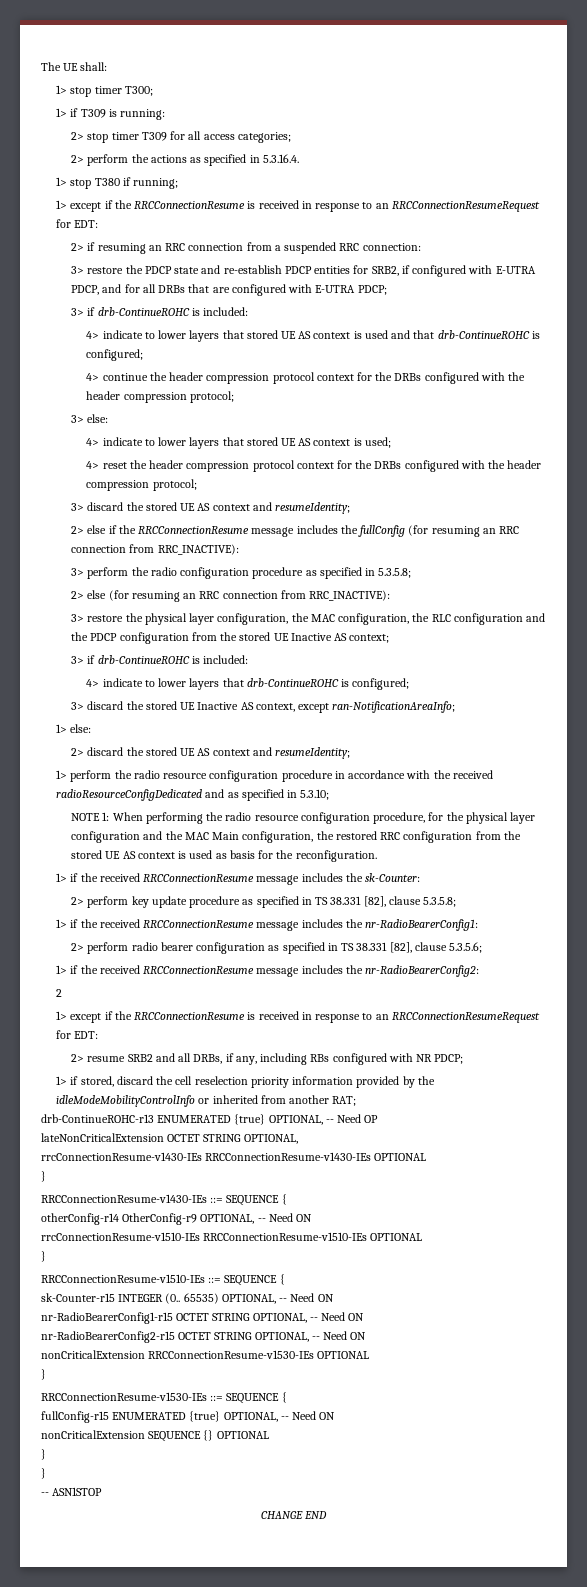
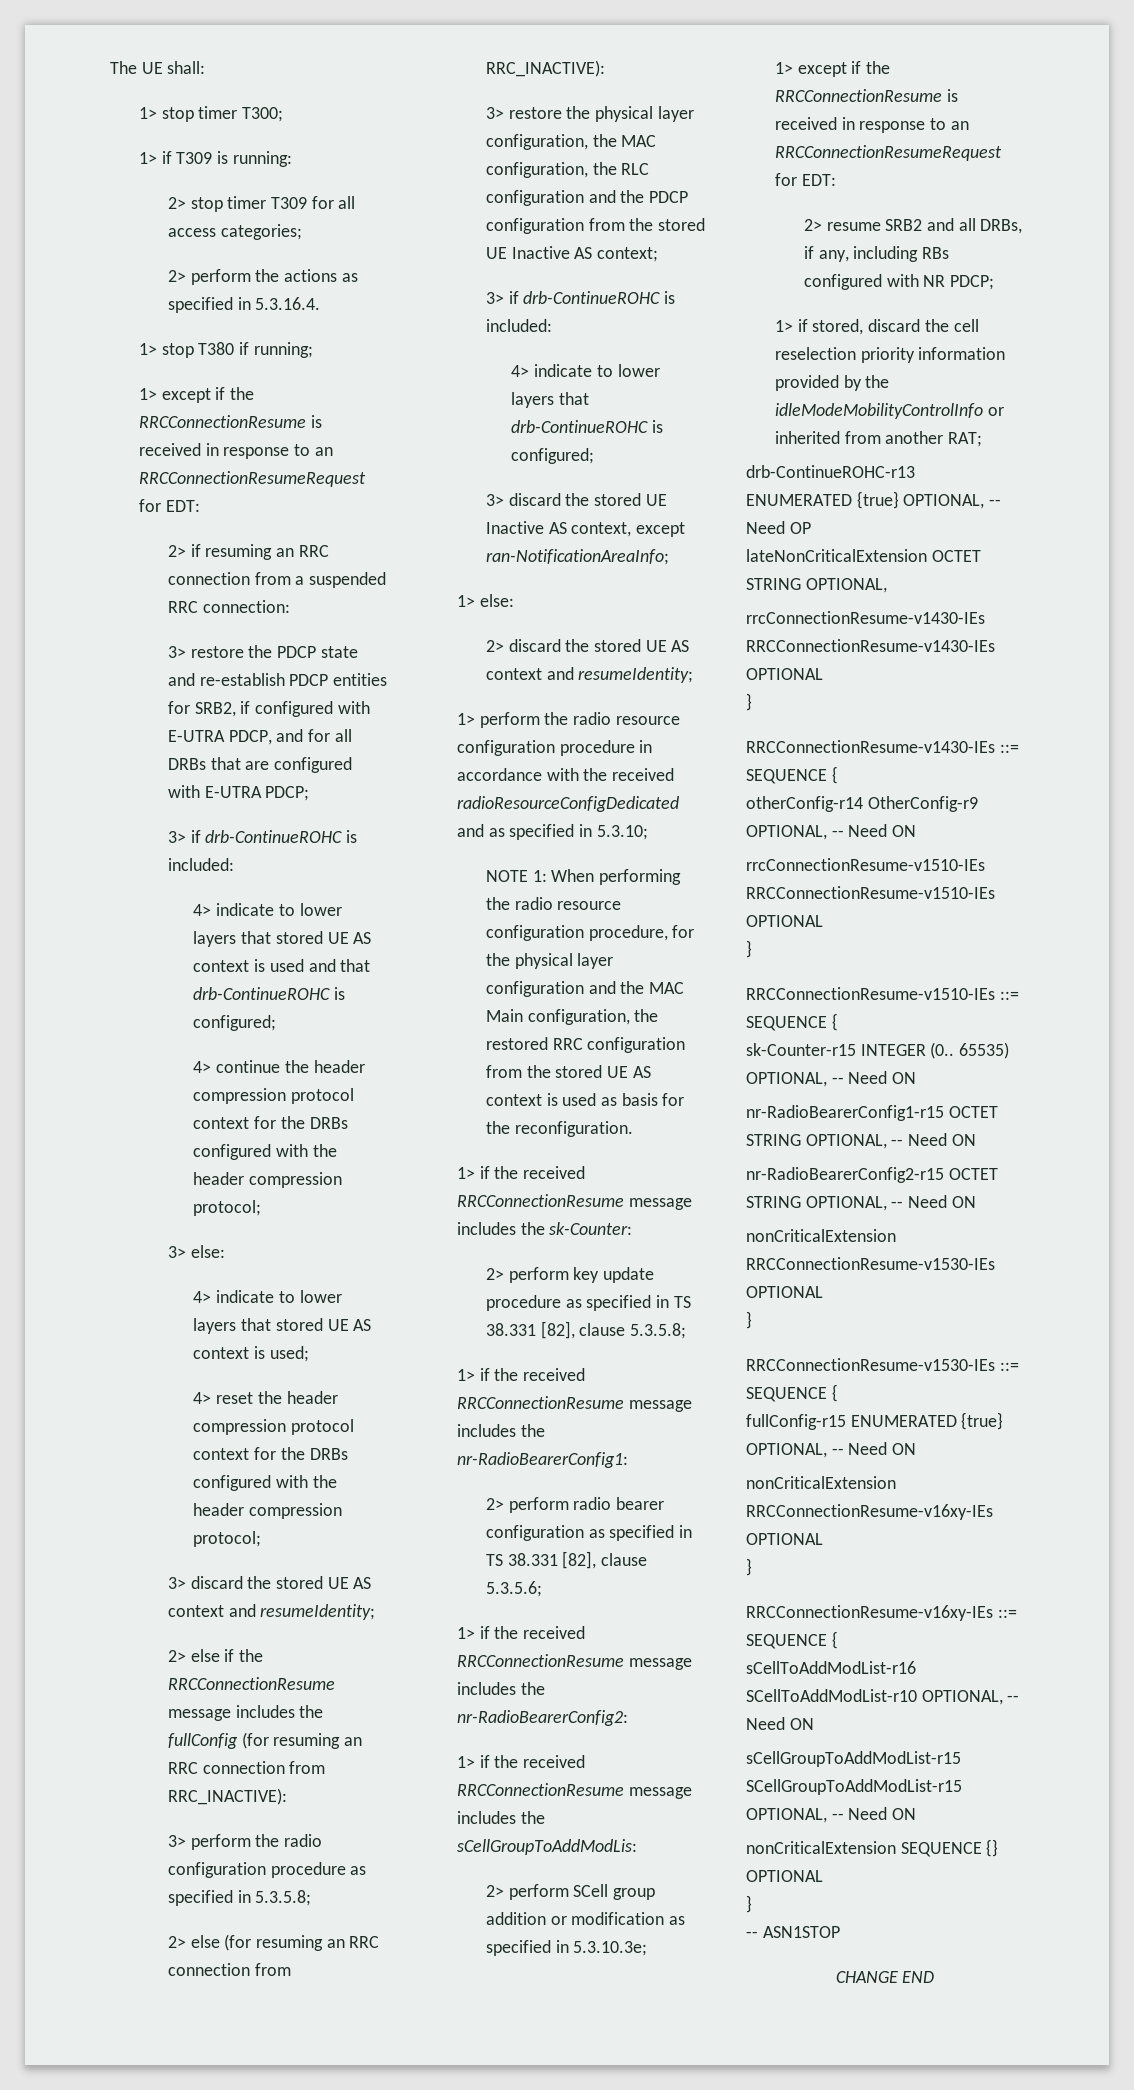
[56,989,63,997] 2 -> [456,1755,586,1768] [456,1783,692,1799] [456,1811,545,1824] [456,1839,637,1855] [485,1884,655,1900] [485,1912,685,1925] [485,1940,648,1956] 1> if the received RRCConnectionResume message includes the sCellGroupToAddModLis: // 2> perform SCell group addition or modification as specified in 5.3.10.3e;
(336, 1416) none -> [746,1476,896,1489] [746,1504,993,1520] [746,1533,823,1545] [746,1558,752,1576] [746,1605,1017,1621] [746,1631,838,1649] [746,1661,916,1674] [746,1689,1020,1705] [746,1717,814,1730] [746,1751,961,1767] [746,1779,962,1795] [746,1807,917,1823] // nonCriticalExtension RRCConnectionResume-v16xy-IEs OPTIONAL // } // RRCConnectionResume-v16xy-IEs ::= SEQUENCE { // sCellToAddModList-r16 SCellToAddModList-r10 OPTIONAL, -- Need ON // sCellGroupToAddModList-r15 SCellGroupToAddModList-r15 OPTIONAL, -- Need ON
[41,1468,46,1479] // } -> (752, 1904) none

